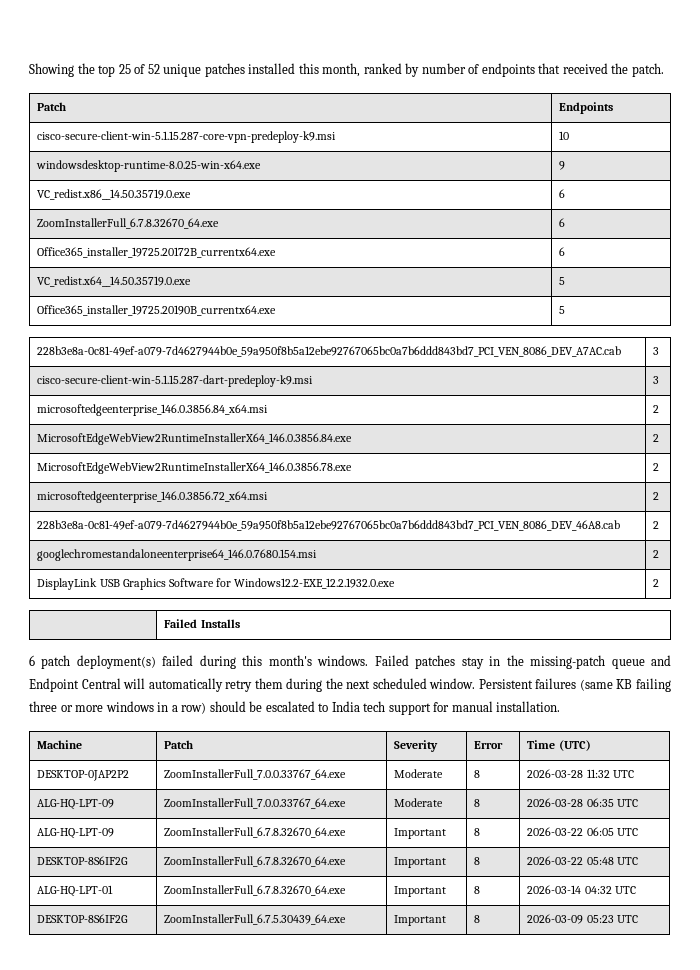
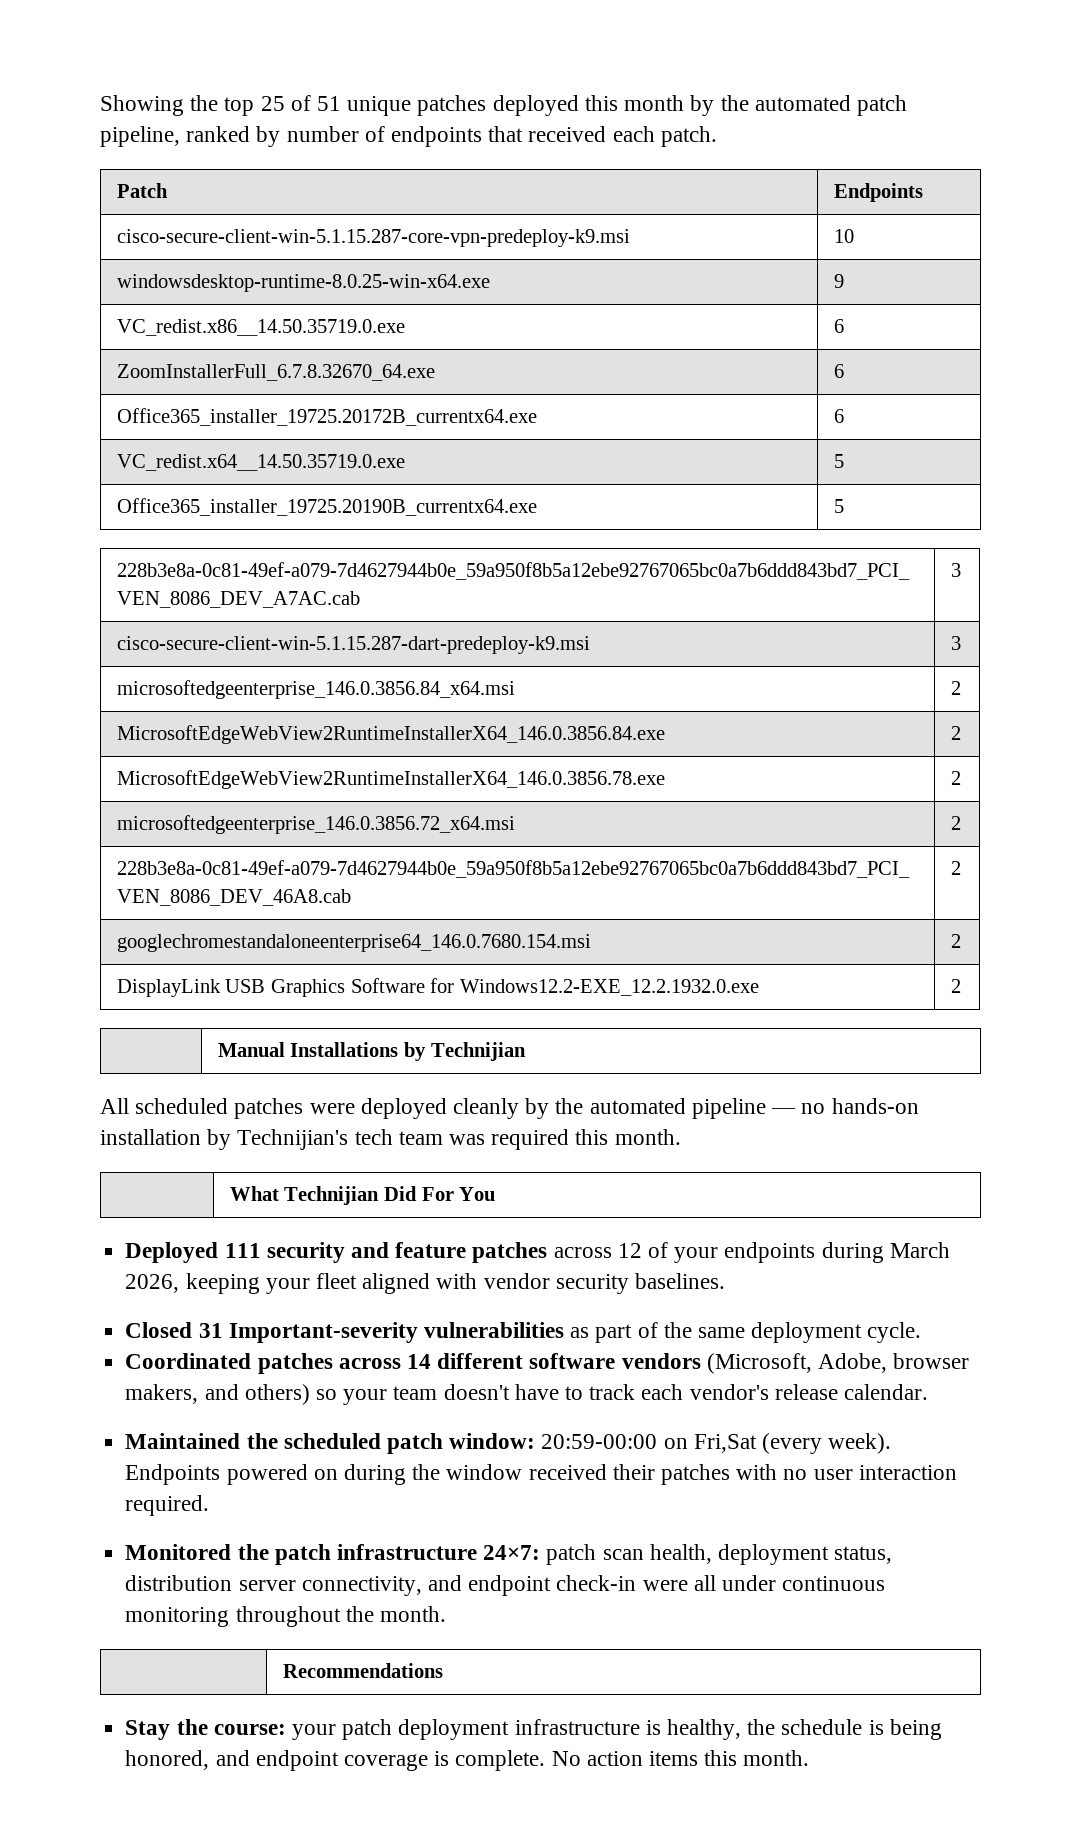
[147,64,160,74] 52 -> [317,96,342,111] 51
[248,63,361,77] installed this month, -> [492,95,907,116] [100,126,180,147] deployed this month by the automated patch pipeline,
[611,63,629,74] the -> [612,126,655,142] each
[164,619,240,628] [29,655,672,669] [29,678,671,692] [29,701,561,715] [37,740,83,749] [164,740,194,749] [394,740,439,752] [474,741,504,749] [527,740,591,751] [37,770,130,781] [164,769,347,780] [394,769,444,778] [474,770,481,778] [527,769,634,778] [37,799,115,810] [164,798,347,809] [394,798,444,807] [474,799,481,807] [527,798,638,807] [37,828,115,839] [164,827,347,838] [394,828,447,839] [474,828,481,836] [527,827,638,836] [37,856,129,865] [164,856,347,867] [394,857,447,868] [474,857,481,865] [527,856,638,865] [37,885,114,897] [164,885,347,896] [394,886,447,897] [474,886,481,894] [527,885,636,894] [37,914,129,923] [164,914,347,925] [394,915,447,926] [474,915,481,923] [527,914,638,924] Failed Installs // 6 patch deployment(s) failed during this month's windows. Failed patches stay in the missing-patch queue and Endpoint Central will automatically retry them during the next scheduled window. Persistent failures (same KB failing three or more windows in a row) should be escalated to India tech support for manual installation. // Machine | Patch | Severity | Error | Time (UTC) // DESKTOP-0JAP2P2 | ZoomInstallerFull_7.0.0.33767_64.exe | Moderate | 8 | 2026-03-28 11:32 UTC // ALG-HQ-LPT-09 | ZoomInstallerFull_7.0.0.33767_64.exe | Moderate | 8 | 2026-03-28 06:35 UTC // ALG-HQ-LPT-09 | ZoomInstallerFull_6.7.8.32670_64.exe | Important | 8 | 2026-03-22 06:05 UTC // DESKTOP-8S6IF2G | ZoomInstallerFull_6.7.8.32670_64.exe | Important | 8 | 2026-03-22 05:48 UTC // ALG-HQ-LPT-01 | ZoomInstallerFull_6.7.8.32670_64.exe | Important | 8 | 2026-03-14 04:32 UTC // DESKTOP-8S6IF2G | ZoomInstallerFull_6.7.5.30439_64.exe | Important | 8 | 2026-03-09 05:23 UTC -> [217,1042,526,1061] [100,1098,919,1119] [100,1129,681,1150] [229,1186,496,1205] [125,1242,950,1263] [125,1273,725,1294] [125,1322,922,1343] [125,1353,970,1374] [125,1384,929,1405] [125,1433,892,1454] [125,1464,957,1485] [125,1495,210,1516] [125,1544,893,1565] [125,1575,886,1596] [125,1606,446,1627] [282,1663,443,1678] [125,1719,942,1740] [125,1750,810,1771] Manual Installations by Technijian // All scheduled patches were deployed cleanly by the automated pipeline — no hands-on installation by Technijian's tech team was required this month. // | What Technijian Did For You // Deployed 111 security and feature patches across 12 of your endpoints during March 2026, keeping your fleet aligned with vendor security baselines. // Closed 31 Important-severity vulnerabilities as part of the same deployment cycle. // Coordinated patches across 14 different software vendors (Microsoft, Adobe, browser makers, and others) so your team doesn't have to track each vendor's release calendar. // Maintained the scheduled patch window: 20:59-00:00 on Fri,Sat (every week). Endpoints powered on during the window received their patches with no user interaction required. // Monitored the patch infrastructure 24×7: patch scan health, deployment status, distribution server connectivity, and endpoint check-in were all under continuous monitoring throughout the month. // | Recommendations // Stay the course: your patch deployment infrastructure is healthy, the schedule is being honored, and endpoint coverage is complete. No action items this month.

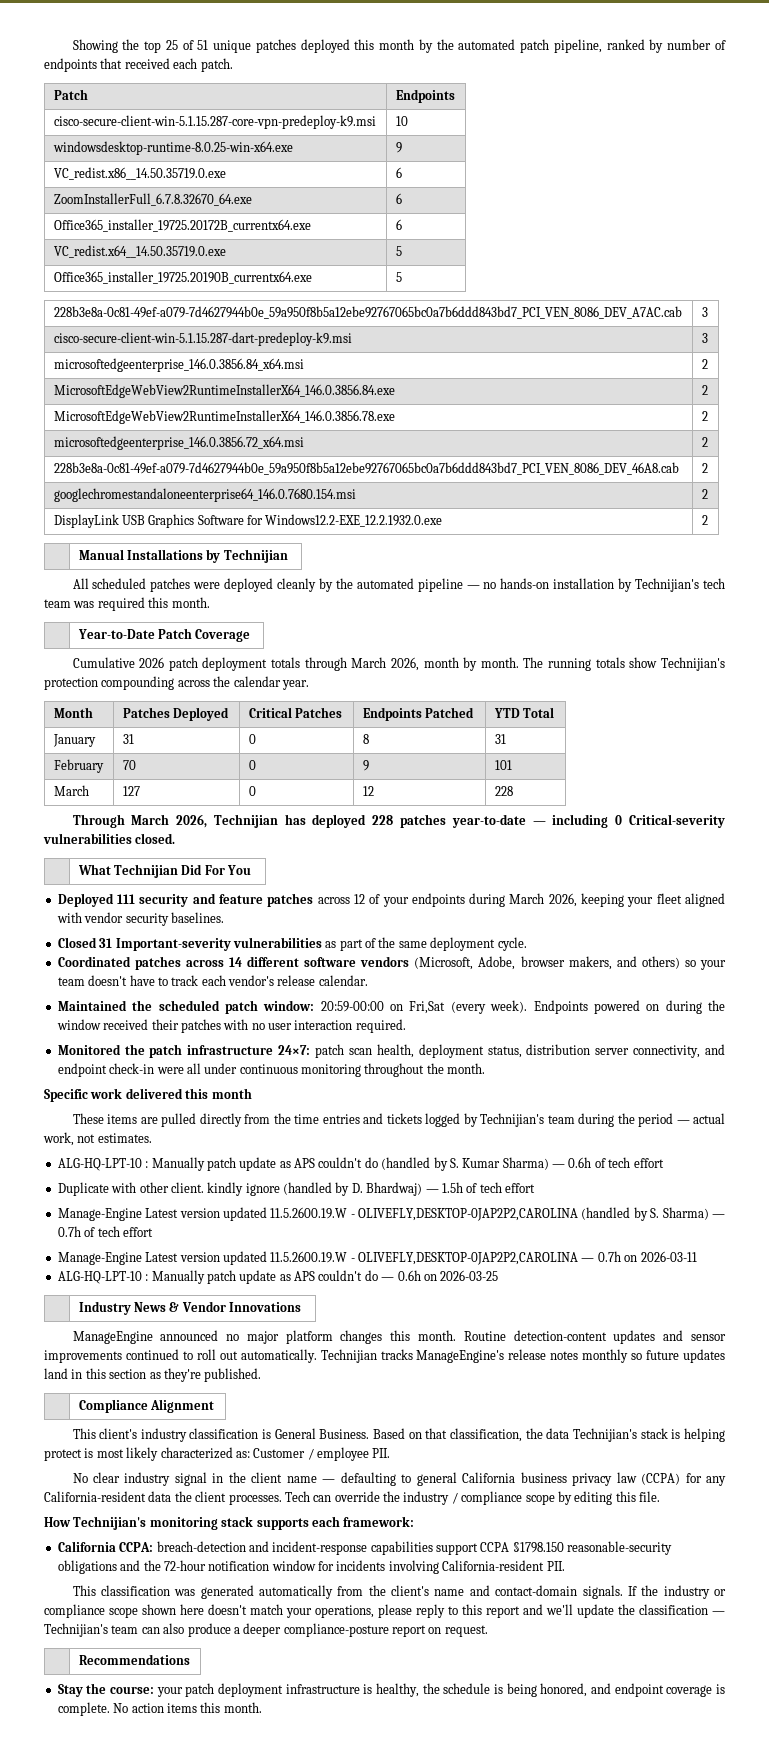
(681, 1137) none -> [77,628,251,642] [72,657,725,671] [44,676,309,690] [53,707,93,718] [122,707,229,721] [248,707,342,718] [362,707,474,721] [493,707,554,718] [52,734,96,747] [122,734,134,744] [248,734,256,744] [362,734,369,744] [494,734,506,744] [53,759,104,773] [122,760,136,770] [248,760,256,770] [362,760,369,771] [494,760,512,770] [53,785,89,796] [122,786,140,796] [248,786,256,796] [362,786,374,796] [494,786,513,796] [72,814,725,828] [43,833,176,844] // | Year-to-Date Patch Coverage // Cumulative 2026 patch deployment totals through March 2026, month by month. The running totals show Technijian's protection compounding across the calendar year. // Month | Patches Deployed | Critical Patches | Endpoints Patched | YTD Total // January | 31 | 0 | 8 | 31 // February | 70 | 0 | 9 | 101 // March | 127 | 0 | 12 | 228 // Through March 2026, Technijian has deployed 228 patches year-to-date — including 0 Critical-severity vulnerabilities closed.
(446, 1614) none -> [44,1088,252,1102] [72,1113,725,1127] [43,1132,152,1146] [57,1157,664,1171] [57,1182,535,1196] [57,1207,725,1221] [57,1226,153,1237] [57,1251,697,1265] [57,1270,499,1284] [78,1301,302,1315] [72,1330,726,1344] [44,1349,726,1363] [44,1368,262,1382] [78,1399,214,1413] [72,1428,725,1442] [44,1447,391,1461] [72,1472,727,1486] [44,1491,660,1505] [44,1516,415,1530] [57,1541,673,1555] [57,1560,565,1574] [72,1585,726,1599] [44,1604,725,1618] [44,1623,488,1637] // Specific work delivered this month // These items are pulled directly from the time entries and tickets logged by Technijian's team during the period — actual work, not estimates. // ALG-HQ-LPT-10 : Manually patch update as APS couldn't do (handled by S. Kumar Sharma) — 0.6h of tech effort // Duplicate with other client. kindly ignore (handled by D. Bhardwaj) — 1.5h of tech effort // Manage-Engine Latest version updated 11.5.2600.19.W - OLIVEFLY,DESKTOP-0JAP2P2,CAROLINA (handled by S. Sharma) — 0.7h of tech effort // Manage-Engine Latest version updated 11.5.2600.19.W - OLIVEFLY,DESKTOP-0JAP2P2,CAROLINA — 0.7h on 2026-03-11 // ALG-HQ-LPT-10 : Manually patch update as APS couldn't do — 0.6h on 2026-03-25 // | Industry News & Vendor Innovations // ManageEngine announced no major platform changes this month. Routine detection-content updates and sensor improvements continued to roll out automatically. Technijian tracks ManageEngine's release notes monthly so future updates land in this section as they're published. // | Compliance Alignment // This client's industry classification is General Business. Based on that classification, the data Technijian's stack is helping protect is most likely characterized as: Customer / employee PII. // No clear industry signal in the client name — defaulting to general California business privacy law (CCPA) for any California-resident data the client processes. Tech can override the industry / compliance scope by editing this file. // How Technijian's monitoring stack supports each framework: // California CCPA: breach-detection and incident-response capabilities support CCPA §1798.150 reasonable-security obligations and the 72-hour notification window for incidents involving California-resident PII. // This classification was generated automatically from the client's name and contact-domain signals. If the industry or compliance scope shown here doesn't match your operations, please reply to this report and we'll update the classification — Technijian's team can also produce a deeper compliance-posture report on request.

